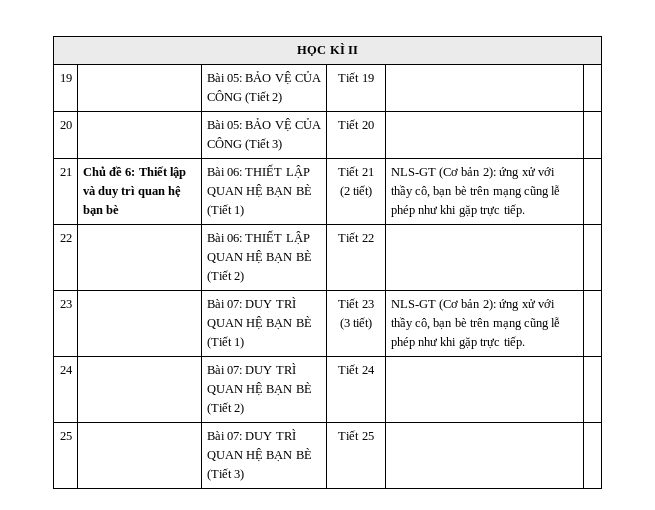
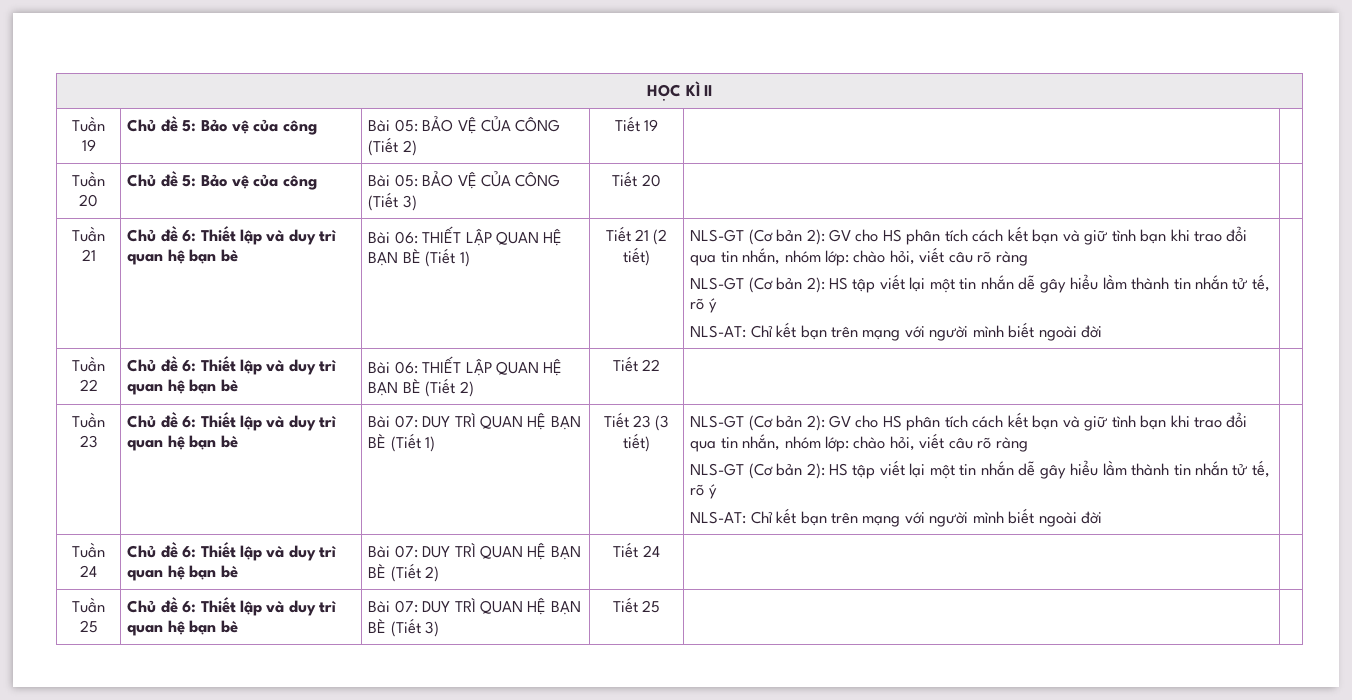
[59,74,72,82] 19 | -> [72,116,105,132] [81,139,96,151] [127,116,317,135] Tuần 19 | Chủ đề 5: Bảo vệ của công
[59,121,72,129] 20 | -> [72,171,105,187] [79,194,98,207] [127,171,317,190] Tuần 20 | Chủ đề 5: Bảo vệ của công
(374, 125) none -> [72,226,105,242] Tuần
[499,167,555,179] [390,185,561,198] [390,204,525,217] [59,234,72,242] ứng xử với thầy cô, bạn bè trên mạng cũng lễ phép như khi gặp trực tiếp. | // 22 | -> [829,226,1248,245] [690,247,1028,266] [690,274,1270,293] [690,298,717,313] [690,322,1103,341] [72,356,105,372] [79,379,98,391] [127,356,337,375] [127,379,238,395] GV cho HS phân tích cách kết bạn và giữ tình bạn khi trao đổi qua tin nhắn, nhóm lớp: chào hỏi, viết câu rõ ràng // NLS-GT (Cơ bản 2): HS tập viết lại một tin nhắn dễ gây hiểu lầm thành tin nhắn tử tế, rõ ý // NLS-AT: Chỉ kết bạn trên mạng với người mình biết ngoài đời | // Tuần 22 | Chủ đề 6: Thiết lập và duy trì quan hệ bạn bè
(374, 238) none -> [72,412,105,428] Tuần
(72, 304) none -> [127,412,337,431] [127,435,238,451] Chủ đề 6: Thiết lập và duy trì quan hệ bạn bè
[499,299,555,311] [390,317,561,330] [390,336,525,349] [59,366,73,374] ứng xử với thầy cô, bạn bè trên mạng cũng lễ phép như khi gặp trực tiếp. | // 24 | -> [829,412,1248,431] [690,433,1028,452] [690,460,1270,479] [690,484,717,499] [690,508,1103,527] [72,542,105,558] [80,565,97,577] [127,542,337,561] [127,565,238,581] GV cho HS phân tích cách kết bạn và giữ tình bạn khi trao đổi qua tin nhắn, nhóm lớp: chào hỏi, viết câu rõ ràng // NLS-GT (Cơ bản 2): HS tập viết lại một tin nhắn dễ gây hiểu lầm thành tin nhắn tử tế, rõ ý // NLS-AT: Chỉ kết bạn trên mạng với người mình biết ngoài đời | // Tuần 24 | Chủ đề 6: Thiết lập và duy trì quan hệ bạn bè
[59,432,72,440] 25 | -> [72,597,105,613] [79,620,98,633] [127,597,337,616] [127,620,238,636] Tuần 25 | Chủ đề 6: Thiết lập và duy trì quan hệ bạn bè

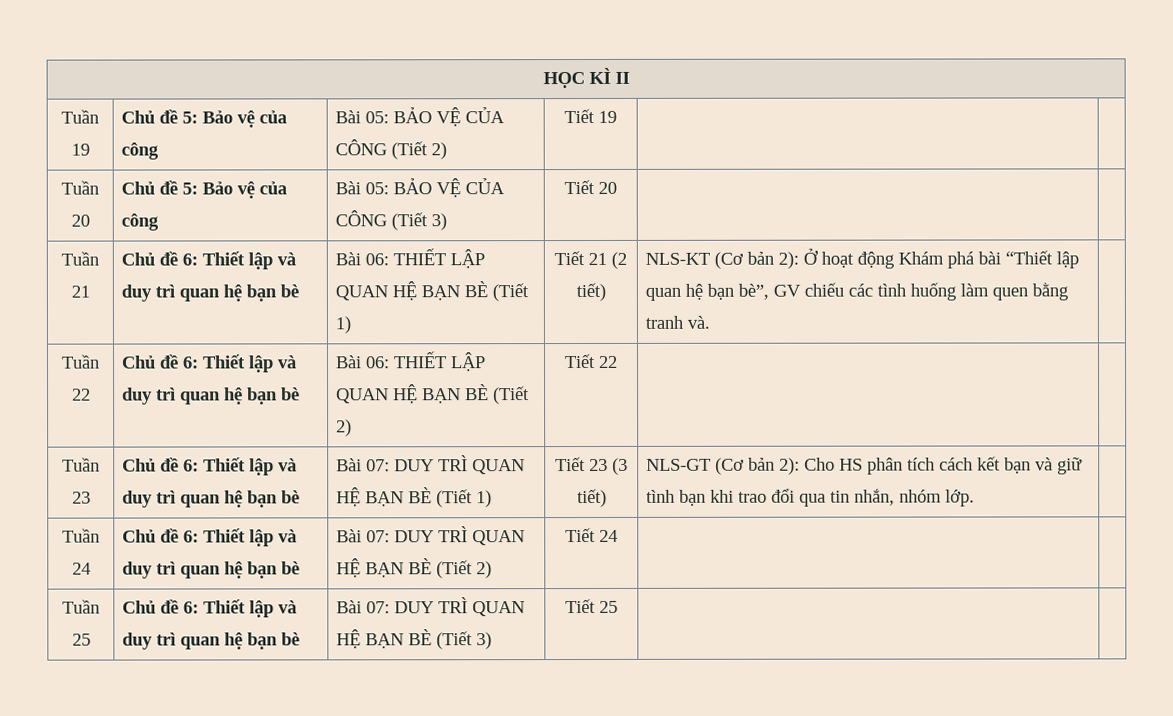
[690,226,1248,245] [690,247,1028,266] [690,274,1270,293] [690,298,717,313] [690,322,1103,341] NLS-GT (Cơ bản 2): GV cho HS phân tích cách kết bạn và giữ tình bạn khi trao đổi qua tin nhắn, nhóm lớp: chào hỏi, viết câu rõ ràng // NLS-GT (Cơ bản 2): HS tập viết lại một tin nhắn dễ gây hiểu lầm thành tin nhắn tử tế, rõ ý // NLS-AT: Chỉ kết bạn trên mạng với người mình biết ngoài đời -> [644,248,1079,269] [644,282,1068,301] [644,315,710,329] NLS-KT (Cơ bản 2): Ở hoạt động Khám phá bài “Thiết lập quan hệ bạn bè”, GV chiếu các tình huống làm quen bằng tranh và.
[829,415,879,428] GV cho -> [803,457,835,471] Cho
[825,433,1028,452] [690,460,1270,479] [690,484,717,499] [690,508,1103,527] lớp: chào hỏi, viết câu rõ ràng // NLS-GT (Cơ bản 2): HS tập viết lại một tin nhắn dễ gây hiểu lầm thành tin nhắn tử tế, rõ ý // NLS-AT: Chỉ kết bạn trên mạng với người mình biết ngoài đời -> [944,489,975,507] lớp.

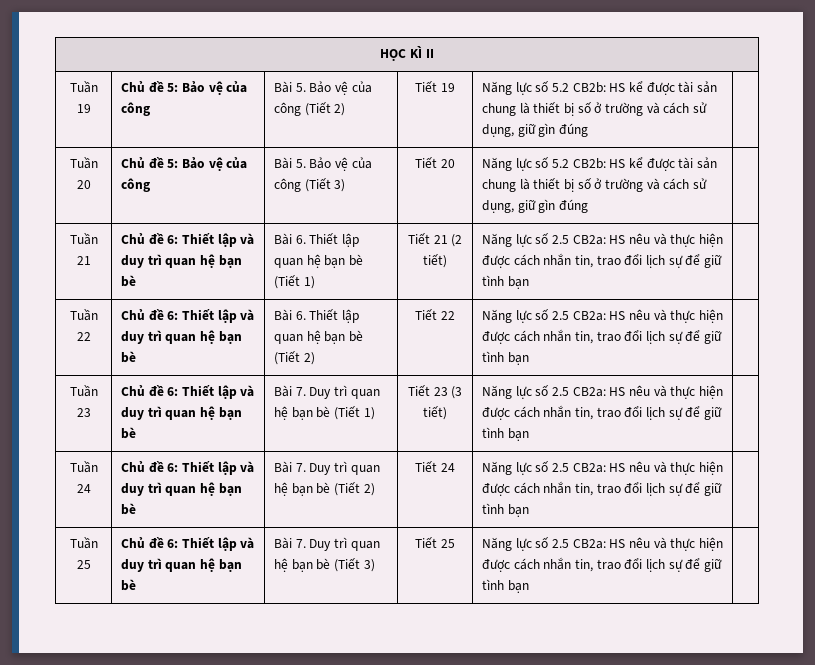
[364,107,505,127] [334,139,387,156] 05: BẢO VỆ CỦA CÔNG -> [295,81,372,95] [274,102,302,116] 5. Bảo vệ của công
(617, 116) none -> [482,81,717,95] [482,102,707,116] [482,123,589,137] Năng lực số 5.2 CB2b: HS kể được tài sản chung là thiết bị số ở trường và cách sử dụng, giữ gìn đúng
[364,178,505,198] [334,210,387,227] 05: BẢO VỆ CỦA CÔNG -> [295,157,372,171] [274,178,302,192] 5. Bảo vệ của công
(617, 187) none -> [482,157,717,171] [482,178,707,192] [482,199,589,213] Năng lực số 5.2 CB2b: HS kể được tài sản chung là thiết bị số ở trường và cách sử dụng, giữ gìn đúng
[364,248,485,269] [334,281,488,301] 06: THIẾT LẬP QUAN HỆ BẠN BÈ -> [295,233,361,247] [274,254,364,268] 6. Thiết lập quan hệ bạn bè
[644,248,1079,269] [644,282,1068,301] [644,315,710,329] NLS-KT (Cơ bản 2): Ở hoạt động Khám phá bài “Thiết lập quan hệ bạn bè”, GV chiếu các tình huống làm quen bằng tranh và. -> [482,233,723,247] [482,253,722,268] [482,275,529,289] Năng lực số 2.5 CB2a: HS nêu và thực hiện được cách nhắn tin, trao đổi lịch sự để giữ tình bạn
[364,351,486,372] [335,384,530,405] [335,419,352,437] [564,353,618,369] 06: THIẾT LẬP QUAN HỆ BẠN BÈ (Tiết 2) | Tiết 22 | -> [295,309,361,323] [274,330,364,344] [274,351,315,365] [415,309,455,320] [482,309,723,323] [482,329,722,344] [482,351,529,365] 6. Thiết lập quan hệ bạn bè (Tiết 2) | Tiết 22 | Năng lực số 2.5 CB2a: HS nêu và thực hiện được cách nhắn tin, trao đổi lịch sự để giữ tình bạn
[365,455,525,475] [335,487,432,507] 07: DUY TRÌ QUAN HỆ BẠN BÈ -> [295,385,380,399] [274,406,331,420] 7. Duy trì quan hệ bạn bè
[645,456,1083,475] [645,488,975,507] NLS-GT (Cơ bản 2): Cho HS phân tích cách kết bạn và giữ tình bạn khi trao đổi qua tin nhắn, nhóm lớp. -> [482,385,723,399] [482,405,722,420] [482,427,529,441] Năng lực số 2.5 CB2a: HS nêu và thực hiện được cách nhắn tin, trao đổi lịch sự để giữ tình bạn
[365,526,525,546] [335,558,492,579] [565,527,618,543] 07: DUY TRÌ QUAN HỆ BẠN BÈ (Tiết 2) | Tiết 24 | -> [295,461,380,475] [274,482,375,496] [415,461,455,472] [482,461,723,475] [482,481,722,496] [482,503,529,517] 7. Duy trì quan hệ bạn bè (Tiết 2) | Tiết 24 | Năng lực số 2.5 CB2a: HS nêu và thực hiện được cách nhắn tin, trao đổi lịch sự để giữ tình bạn
[365,597,525,617] [335,629,492,650] [565,598,618,614] 07: DUY TRÌ QUAN HỆ BẠN BÈ (Tiết 3) | Tiết 25 | -> [295,537,380,551] [274,558,375,572] [415,537,455,548] [482,537,723,551] [482,557,722,572] [482,579,529,593] 7. Duy trì quan hệ bạn bè (Tiết 3) | Tiết 25 | Năng lực số 2.5 CB2a: HS nêu và thực hiện được cách nhắn tin, trao đổi lịch sự để giữ tình bạn

